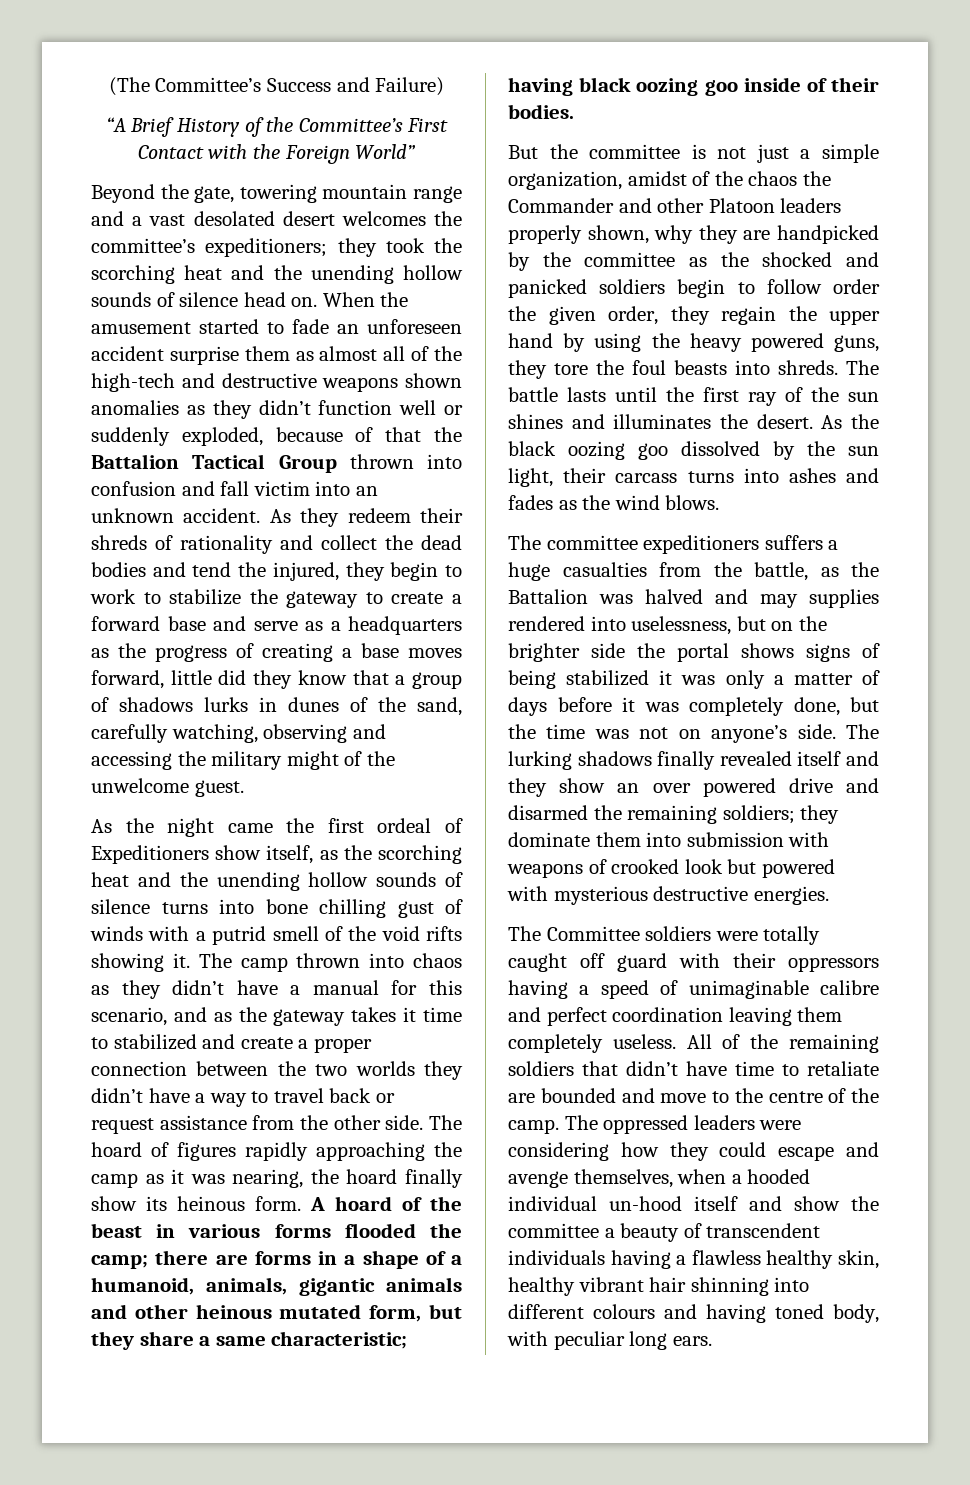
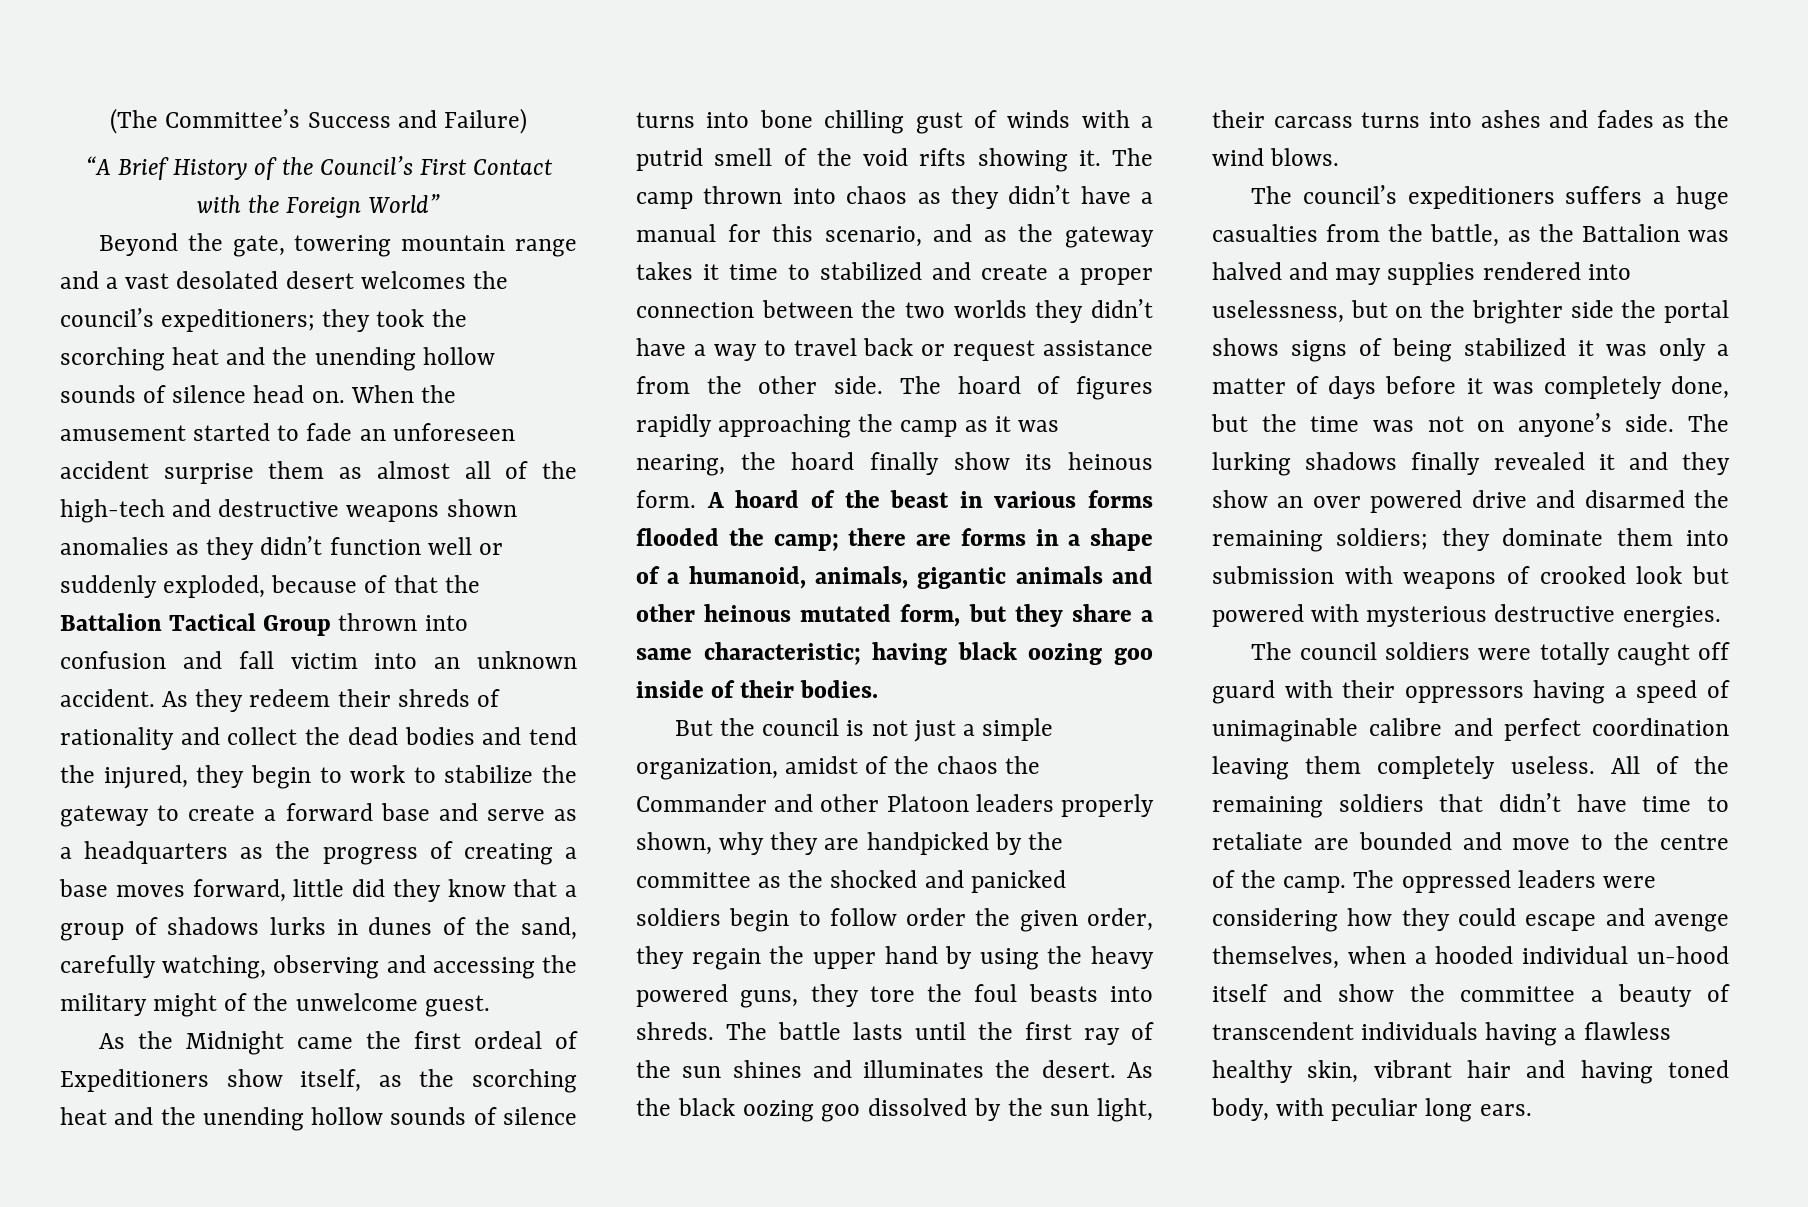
[298,118,403,132] Committee’s -> [319,156,413,175] Council’s
[91,238,195,253] committee’s -> [60,308,154,327] council’s
[167,818,215,837] night -> [185,1031,284,1055] Midnight
[589,144,681,159] committee -> [762,718,840,736] council
[546,535,638,550] committee -> [1302,185,1397,204] council’s
[797,751,842,766] itself -> [1598,454,1615,470] it
[546,926,640,941] Committee -> [1300,642,1378,660] council
[508,1277,575,1296] healthy -> (1359, 1071) none
[690,1277,810,1296] [508,1304,655,1319] shinning into different colours -> (1511, 1069) none

